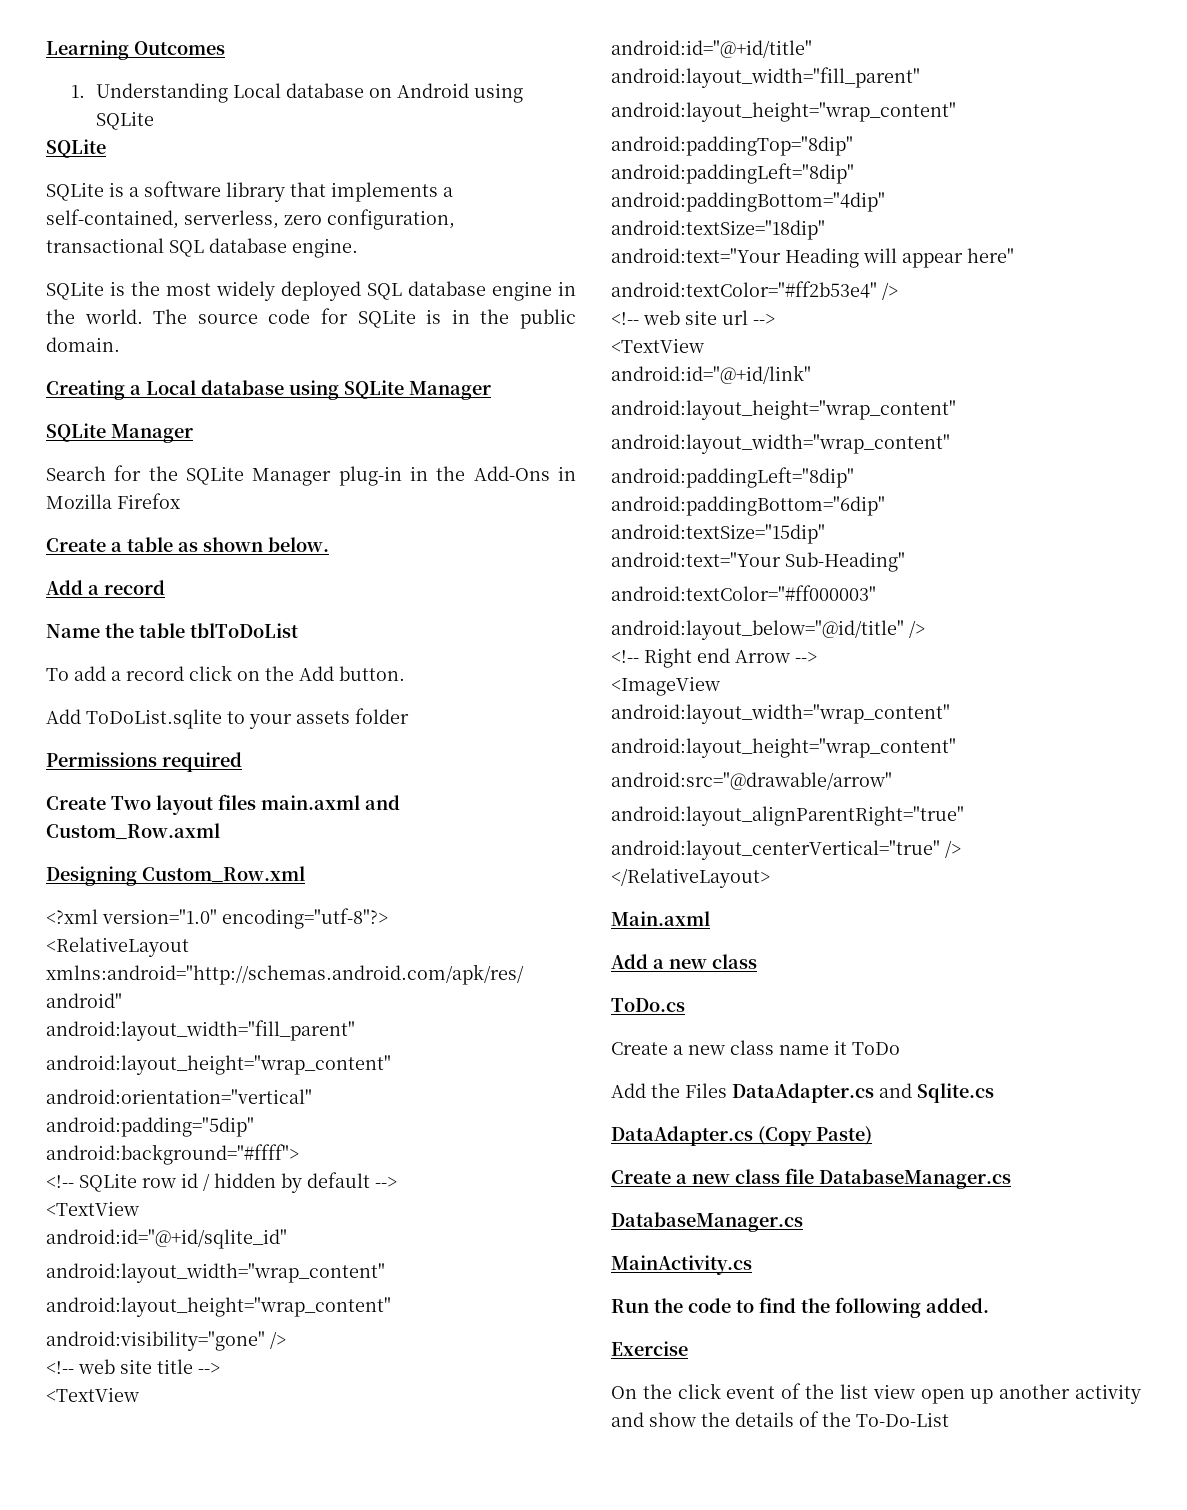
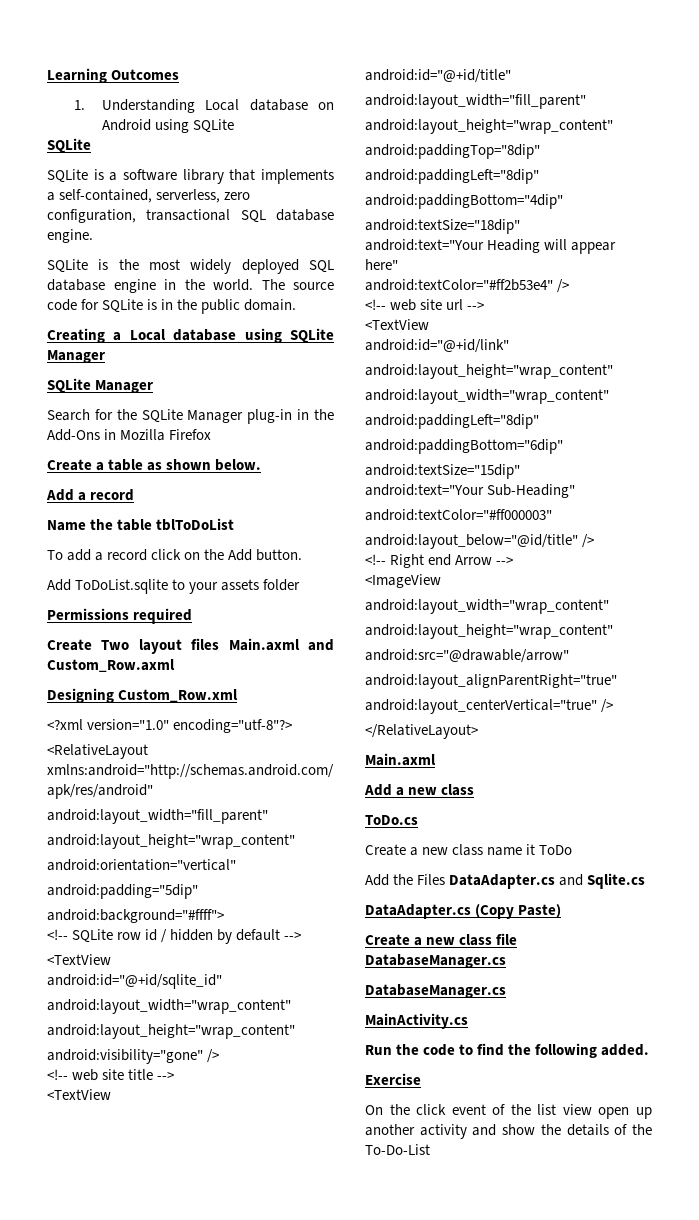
[261,795,360,810] main.axml -> [228,638,300,651] Main.axml

